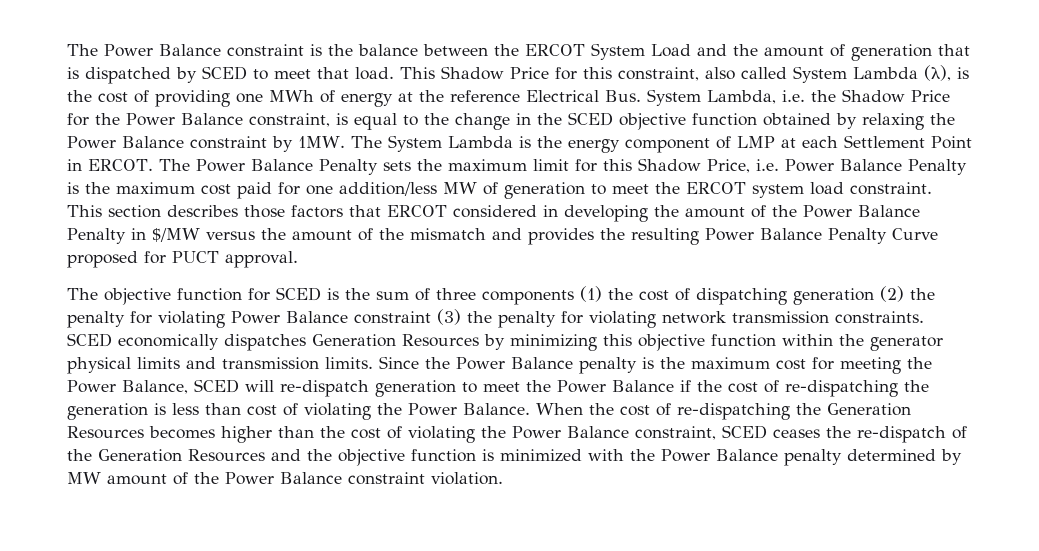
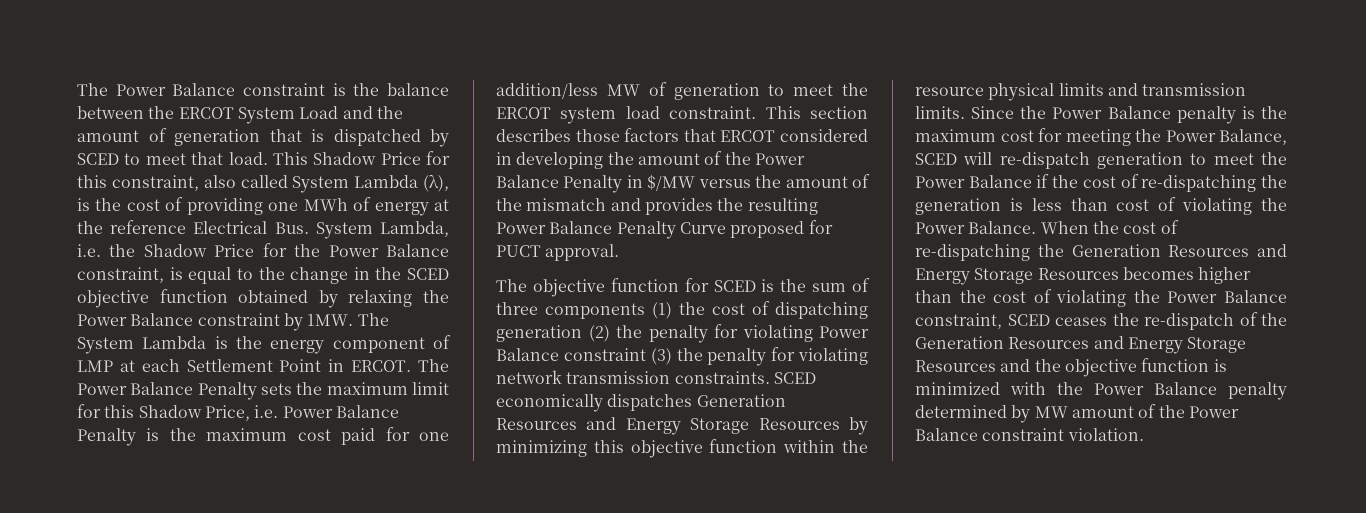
(479, 340) none -> [586,417,840,435] and Energy Storage Resources
[870,336,943,351] generator -> [915,87,984,96] resource
(144, 432) none -> [1257,244,1287,257] [915,268,1119,285] and Energy Storage Resources
(301, 455) none -> [1127,337,1247,354] [915,359,1031,372] Energy Storage Resources and

